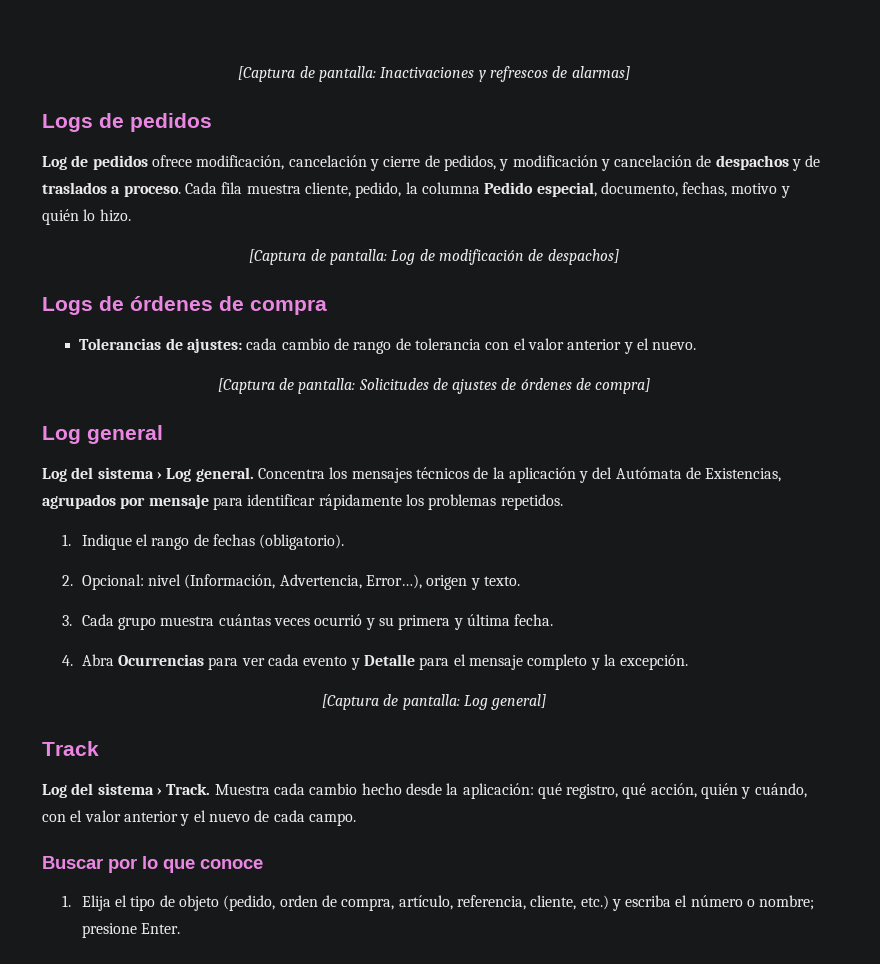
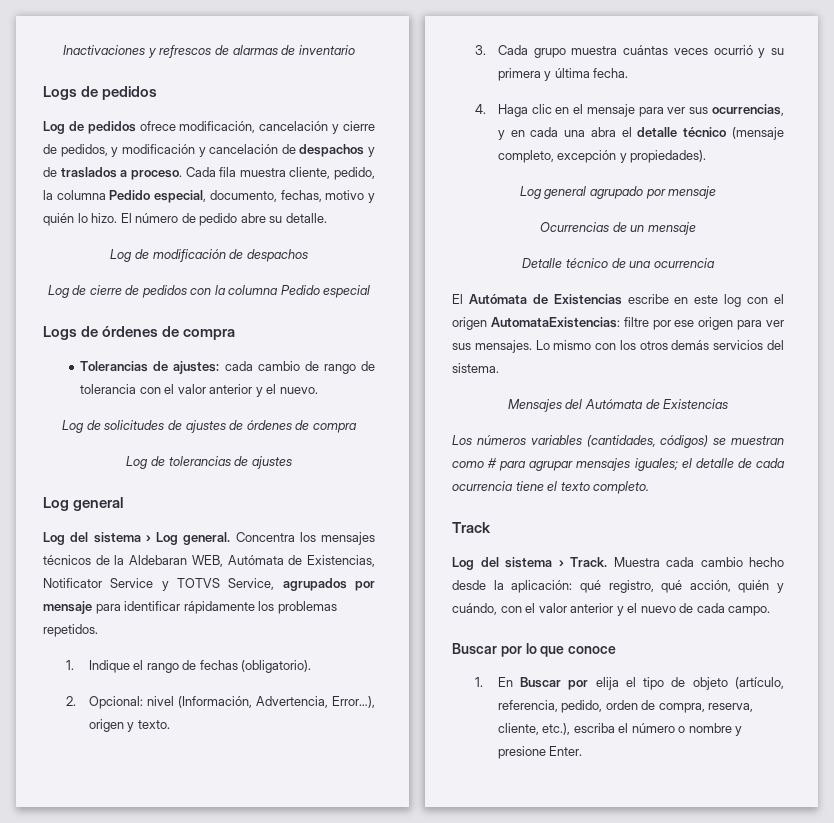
[238,66,377,82] [Captura de pantalla: -> (63, 50) none
[571,66,630,80] alarmas] -> [232,45,355,55] alarmas de inventario
[249,249,619,265] // [Captura de pantalla: Log de modificación de despachos] -> [120,213,327,226] [110,249,308,262] [47,285,371,298] El número de pedido abre su detalle. // Log de modificación de despachos // Log de cierre de pedidos con la columna Pedido especial
[217,378,429,394] [Captura de pantalla: Solicitudes -> [62,420,165,433] Log de solicitudes
[595,378,651,394] compra] -> [312,423,357,433] [126,456,292,469] compra // Log de tolerancias de ajustes
[508,467,782,483] aplicación y del Autómata de Existencias, -> [129,555,376,567] [43,578,275,591] Aldebaran WEB, Autómata de Existencias, Notificator Service y TOTVS Service,
[81,654,689,670] [321,694,547,710] Abra Ocurrencias para ver cada evento y Detalle para el mensaje completo y la excepción. // [Captura de pantalla: Log general] -> [497,104,784,117] [497,127,784,140] [497,150,707,163] [519,186,717,199] [540,222,696,235] [522,258,715,268] [452,294,784,307] [452,317,784,330] [452,340,784,353] [452,363,499,373] [507,399,729,412] [452,435,784,448] [452,458,785,471] [452,481,650,494] Haga clic en el mensaje para ver sus ocurrencias, y en cada una abra el detalle técnico (mensaje completo, excepción y propiedades). // Log general agrupado por mensaje // Ocurrencias de un mensaje // Detalle técnico de una ocurrencia // El Autómata de Existencias escribe en este log con el origen AutomataExistencias: filtre por ese origen para ver sus mensajes. Lo mismo con los otros demás servicios del sistema. // Mensajes del Autómata de Existencias // Los números variables (cantidades, códigos) se muestran como # para agrupar mensajes iguales; el detalle de cada ocurrencia tiene el texto completo.
[81,895,621,911] Elija el tipo de objeto (pedido, orden de compra, artículo, referencia, cliente, etc.) y -> [497,677,784,690] [497,700,754,713] [497,723,571,735] En Buscar por elija el tipo de objeto (artículo, referencia, pedido, orden de compra, reserva, cliente, etc.),
[759,895,815,910] nombre; -> [688,723,743,736] nombre y

